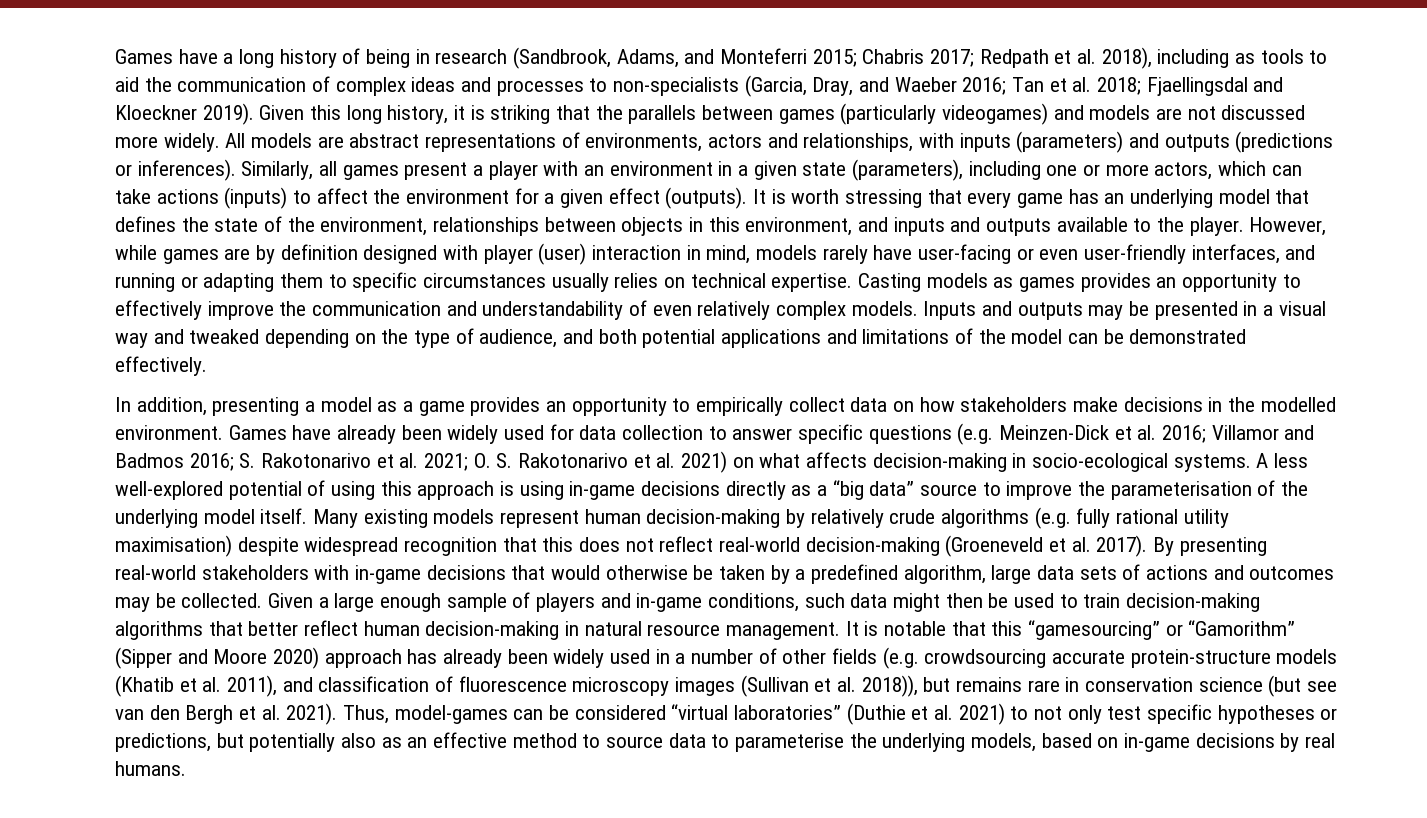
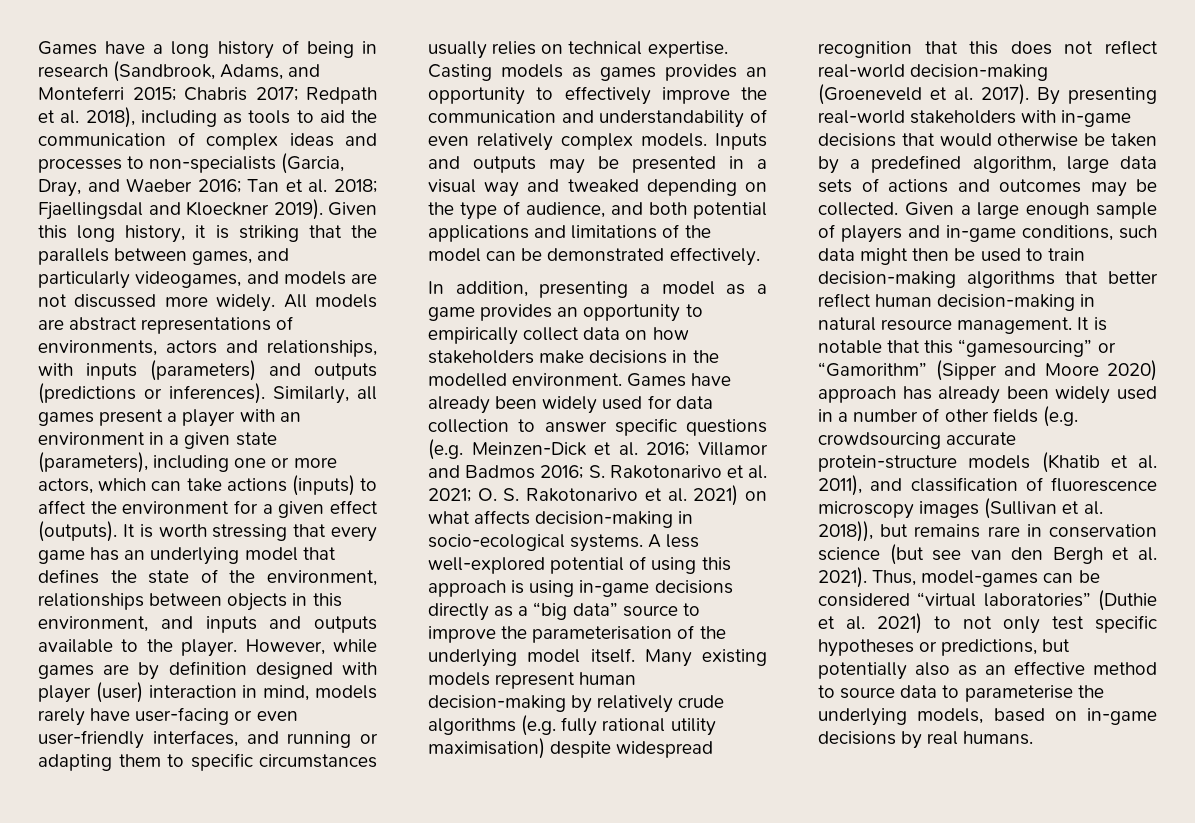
[778,103,1049,125] games (particularly videogames) -> [192,248,290,265] [38,271,242,289] games, and particularly videogames,

